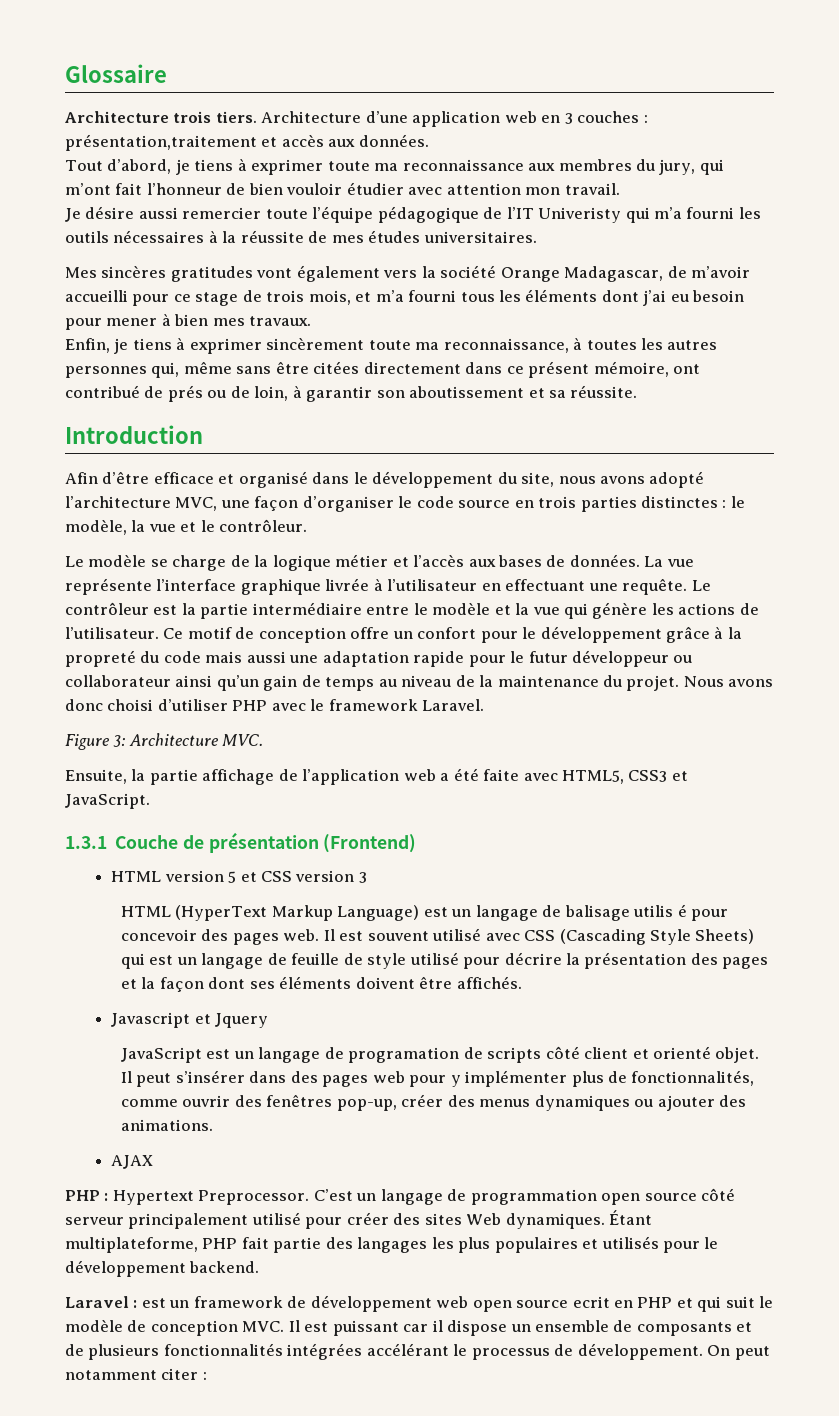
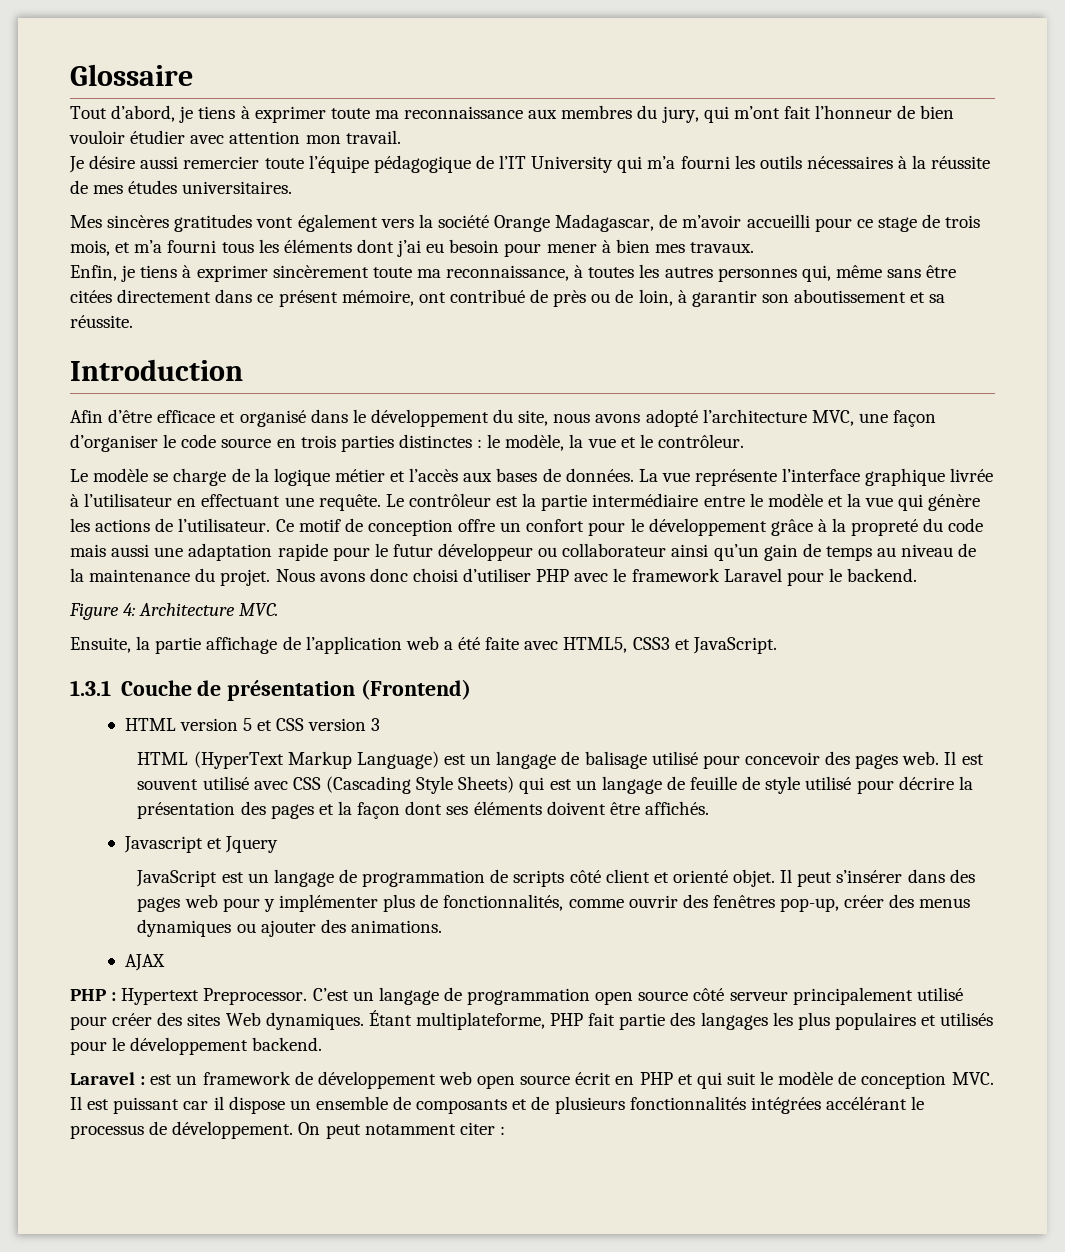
[65,111,648,127] [65,134,429,151] // Architecture trois tiers. Architecture d’une application web en 3 couches : présentation,traitement et accès aux données. -> (193, 75) none
[538,207,622,223] Univeristy -> [531,156,614,173] University
[167,385,203,402] prés -> [553,290,587,307] près
[422,699,485,711] Laravel. -> [723,568,918,586] Laravel pour le backend.
[113,735,126,747] 3: -> [123,603,136,616] 4:
[633,904,687,917] utilis é -> [651,751,698,765] utilisé
[348,1047,460,1063] programation -> [362,870,486,887] programmation
[572,1296,610,1308] ecrit -> [575,1072,612,1085] écrit

